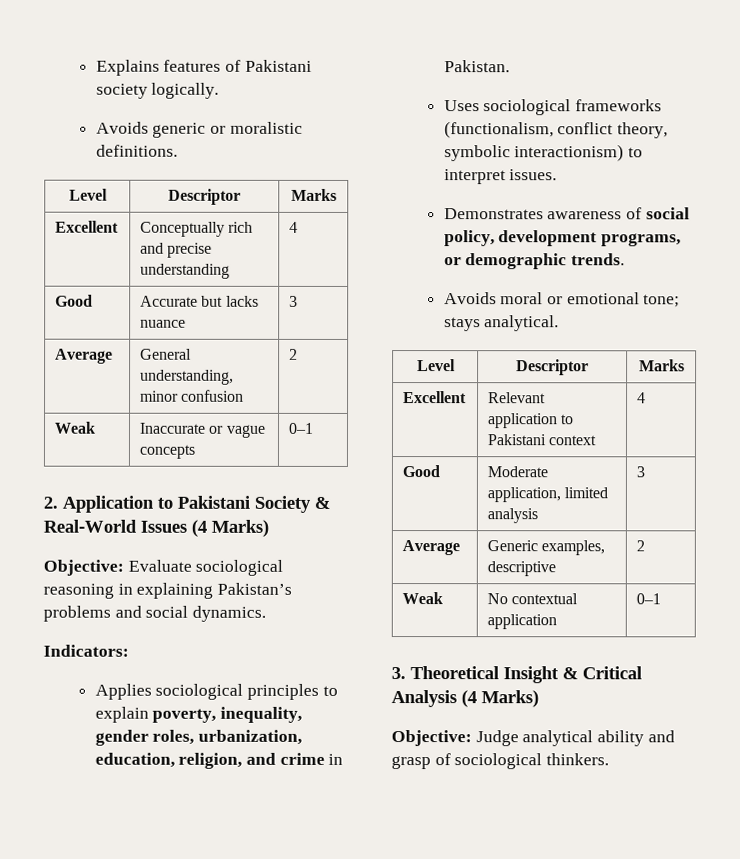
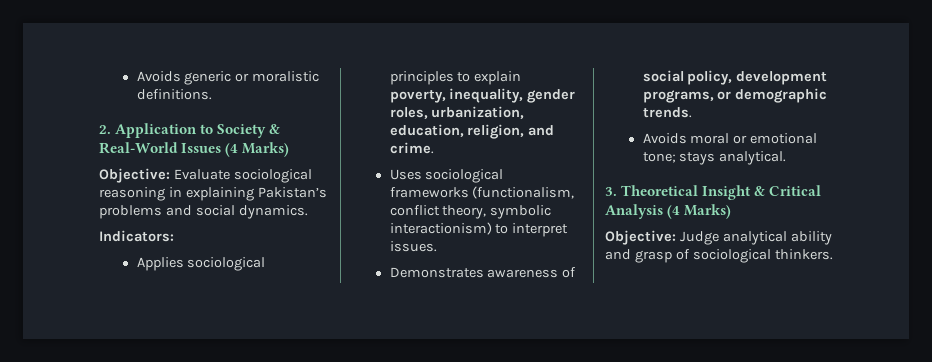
[95,59,312,76] [95,82,220,99] Explains features of Pakistani society logically. // -> (136, 76) none
[68,188,108,201] [168,188,241,205] [290,188,337,201] [55,220,120,233] [140,221,254,237] [140,242,213,258] [140,263,231,279] [289,221,299,233] [55,294,94,307] [140,295,259,307] [140,319,187,328] [289,295,299,307] [55,348,114,364] [140,348,193,360] [140,369,235,385] [140,389,245,402] [289,348,299,360] [54,421,97,434] [139,422,266,438] [139,444,196,459] [288,422,315,434] // Level | Descriptor | Marks // Excellent | Conceptually rich and precise understanding | 4 // Good | Accurate but lacks nuance | 3 // Average | General understanding, minor confusion | 2 // Weak | Inaccurate or vague concepts | 0–1 -> (212, 94) none
[177,495,250,509] Pakistani -> (214, 129) none
[279,752,344,765] [443,60,510,73] crime in Pakistan. -> [389,142,434,154] crime.
[416,359,456,372] [516,359,589,376] [638,359,685,372] [403,391,468,404] [488,392,547,404] [488,413,575,429] [487,434,597,446] [637,392,647,404] [402,465,441,478] [487,466,549,478] [487,487,609,503] [487,508,539,524] [636,466,646,478] [402,540,461,556] [487,540,606,556] [487,561,557,577] [636,540,646,552] [402,592,444,605] [487,593,579,605] [487,614,558,630] [636,593,662,605] // Level | Descriptor | Marks // Excellent | Relevant application to Pakistani context | 4 // Good | Moderate application, limited analysis | 3 // Average | Generic examples, descriptive | 2 // Weak | No contextual application | 0–1 -> (787, 158) none

